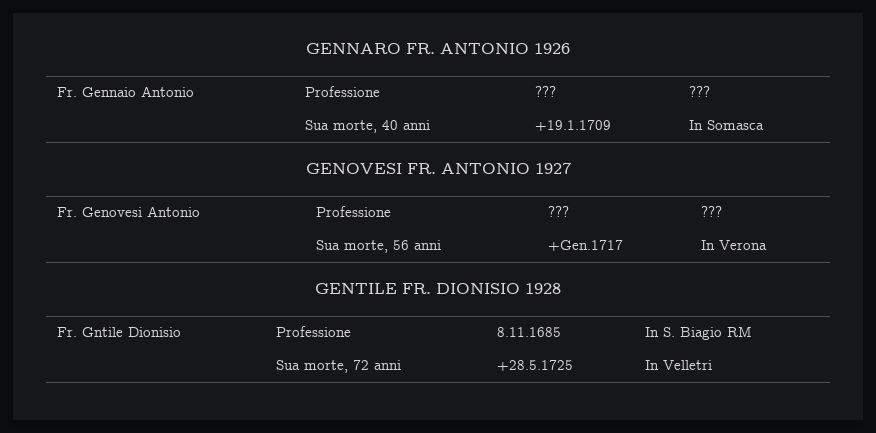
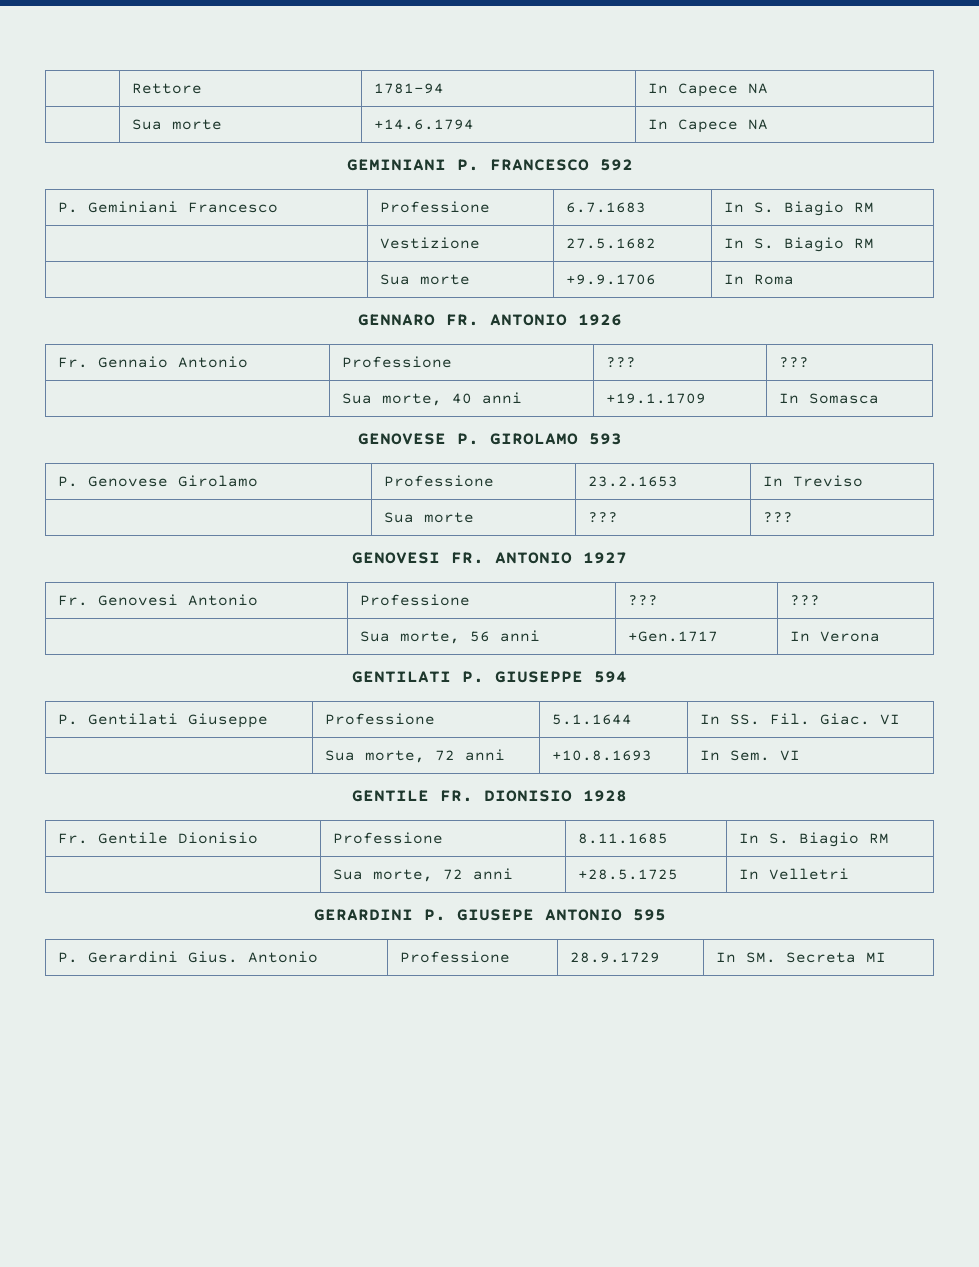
(306, 48) none -> [131,83,202,94] [373,83,444,94] [647,83,768,97] [131,119,222,130] [373,119,474,130] [647,119,768,133] [346,159,633,171] [57,201,278,213] [379,201,490,213] [565,202,646,213] [723,201,874,216] [379,237,480,249] [565,238,656,249] [723,237,874,252] [379,274,470,285] [565,274,656,285] [723,274,794,285] | Rettore | 1781-94 | In Capece NA // | Sua morte | +14.6.1794 | In Capece NA // GEMINIANI P. FRANCESCO 592 // P. Geminiani Francesco | Professione | 6.7.1683 | In S. Biagio RM // | Vestizione | 27.5.1682 | In S. Biagio RM // | Sua morte | +9.9.1706 | In Roma //
(765, 125) none -> [357,433,622,445] [57,475,258,487] [383,475,494,487] [587,476,678,487] [762,475,863,487] [383,512,474,523] [587,512,618,523] [762,512,793,523] // GENOVESE P. GIROLAMO 593 // P. Genovese Girolamo | Professione | 23.2.1653 | In Treviso // | Sua morte | ??? | ???
(768, 245) none -> [352,671,627,683] [57,713,268,728] [324,713,435,725] [551,714,632,725] [699,713,900,725] [324,749,505,763] [551,750,652,761] [699,750,800,761] // GENTILATI P. GIUSEPPE 594 // P. Gentilati Giuseppe | Professione | 5.1.1644 | In SS. Fil. Giac. VI // | Sua morte, 72 anni | +10.8.1693 | In Sem. VI
[82,327,124,337] Gntile -> [97,832,168,844] Gentile
(713, 365) none -> [313,909,666,921] [57,951,318,963] [399,951,510,963] [569,952,660,963] [715,952,886,963] // GERARDINI P. GIUSEPE ANTONIO 595 // P. Gerardini Gius. Antonio | Professione | 28.9.1729 | In SM. Secreta MI

